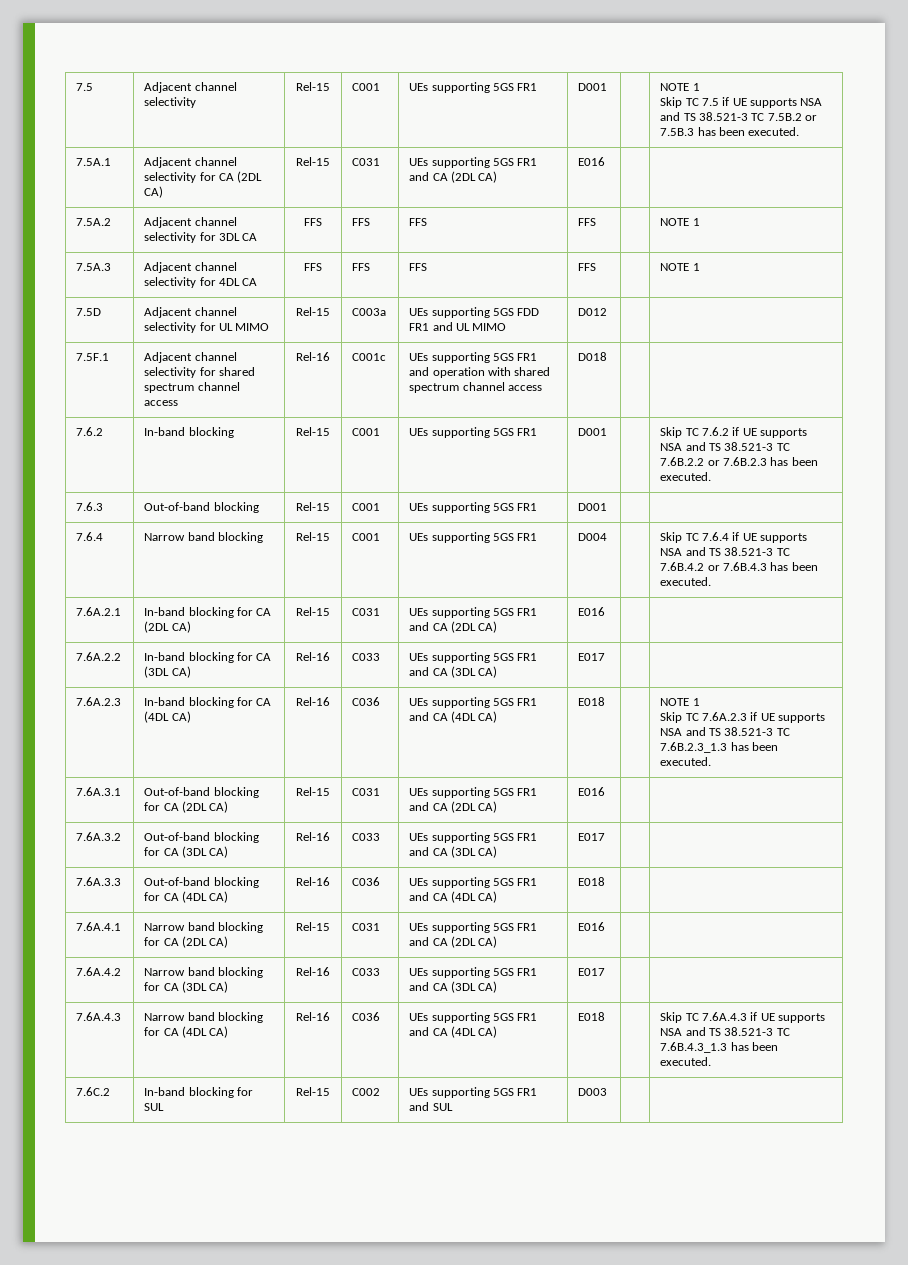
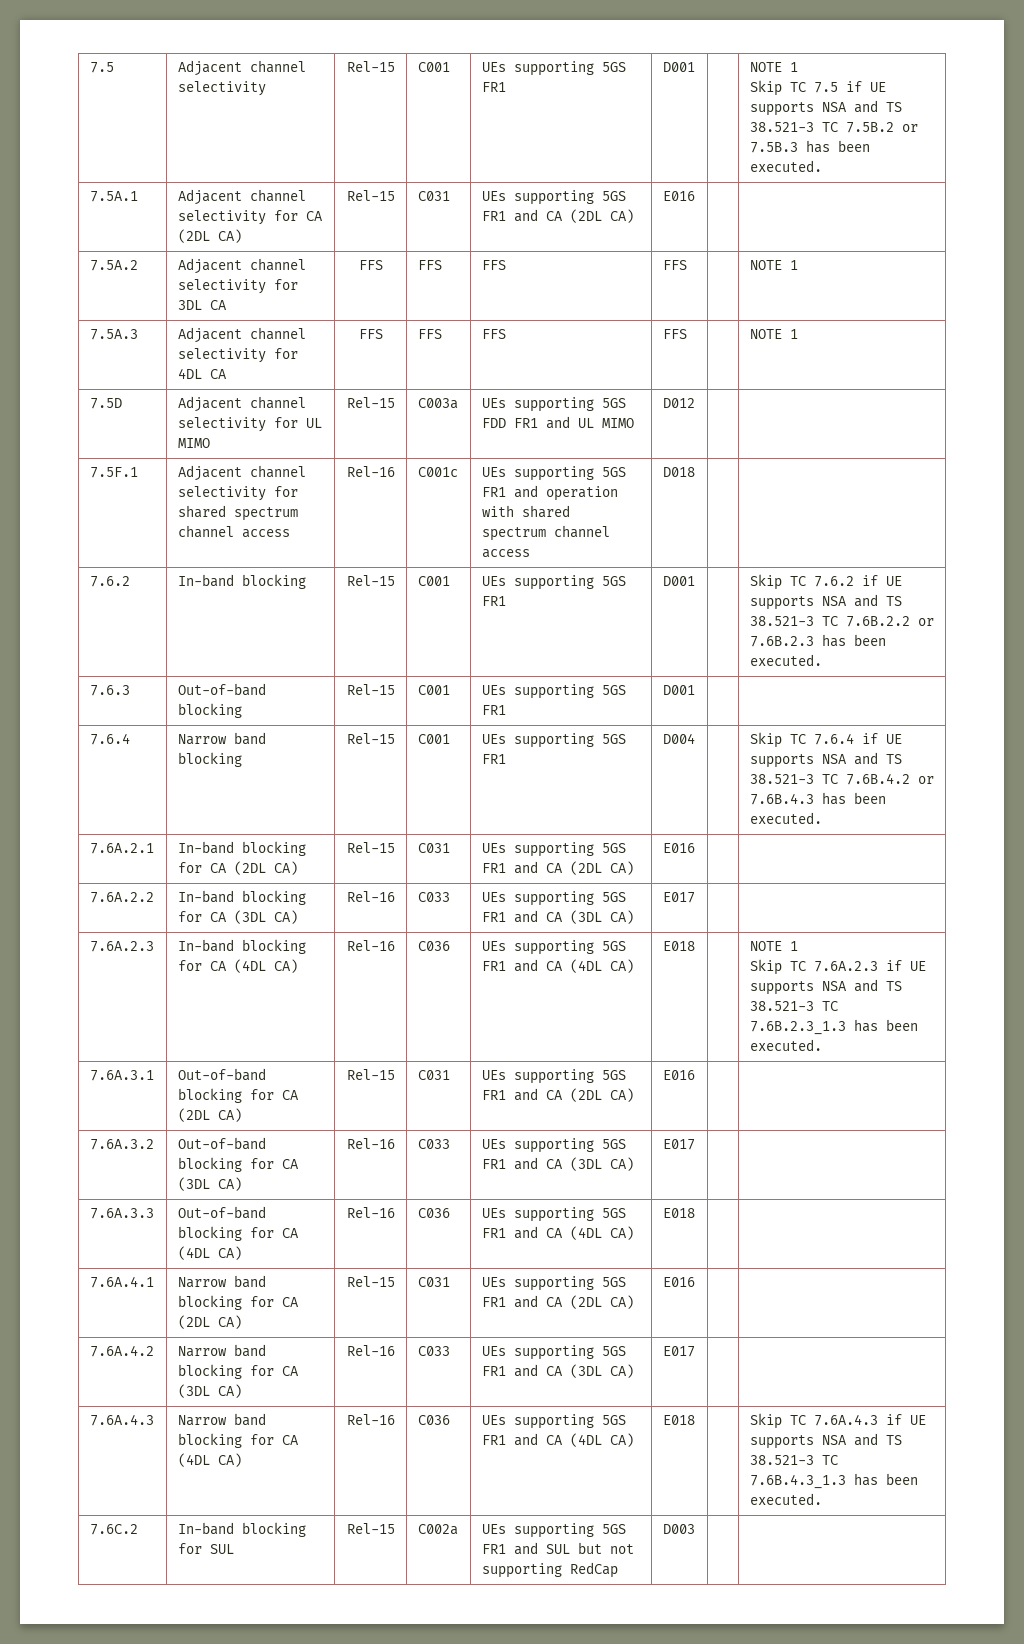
[352,1088,381,1096] C002 -> [417,1524,458,1535] C002a
(453, 1107) none -> [577,1542,634,1554] [481,1562,618,1578] but not supporting RedCap

